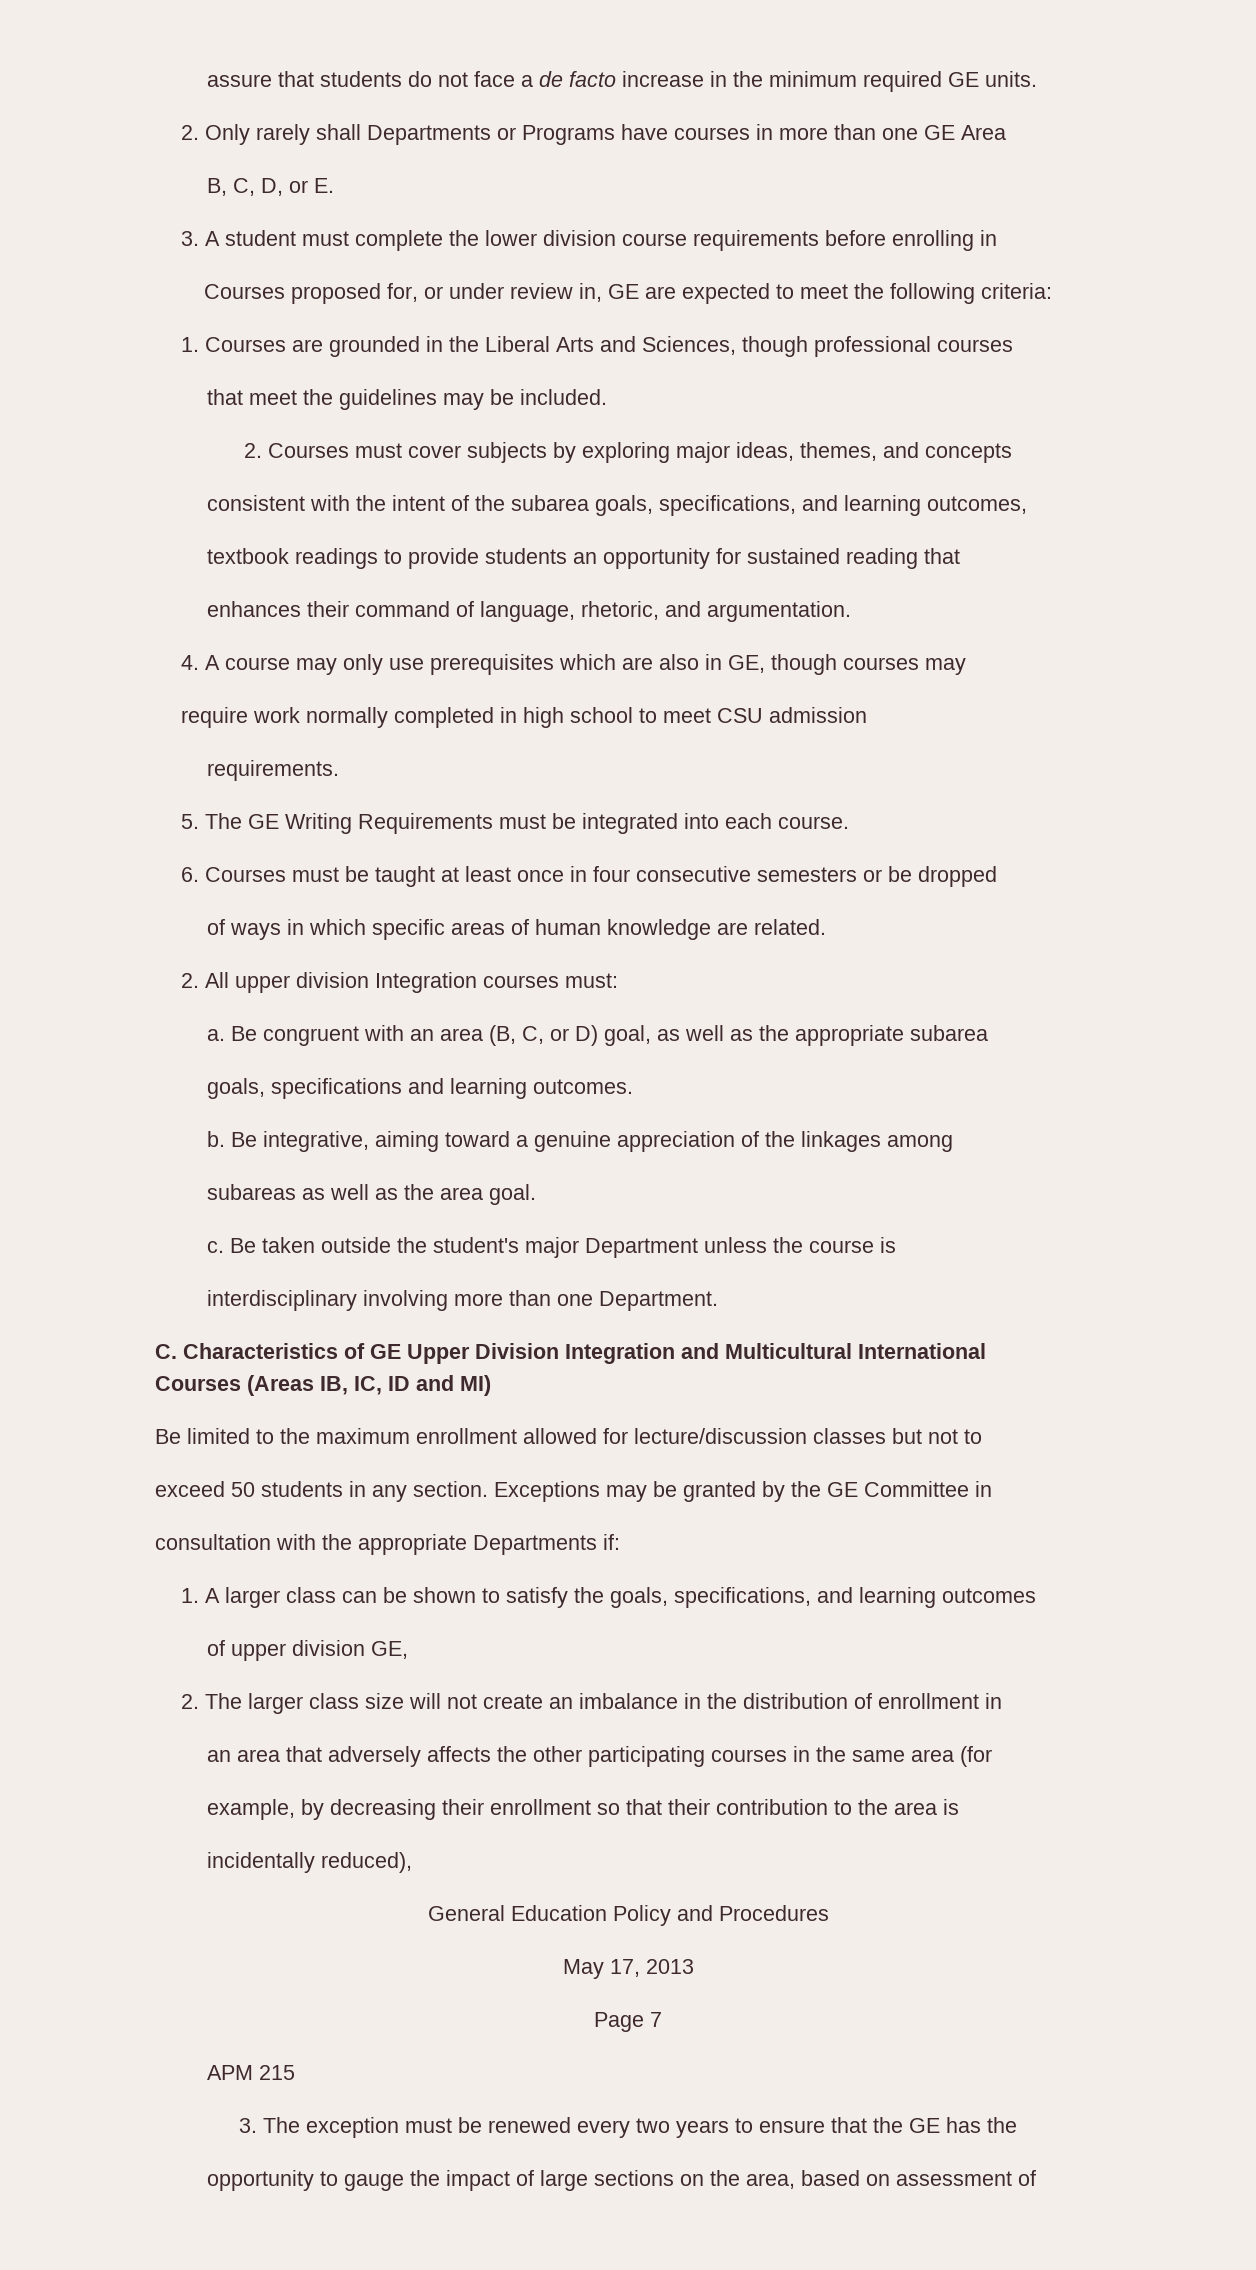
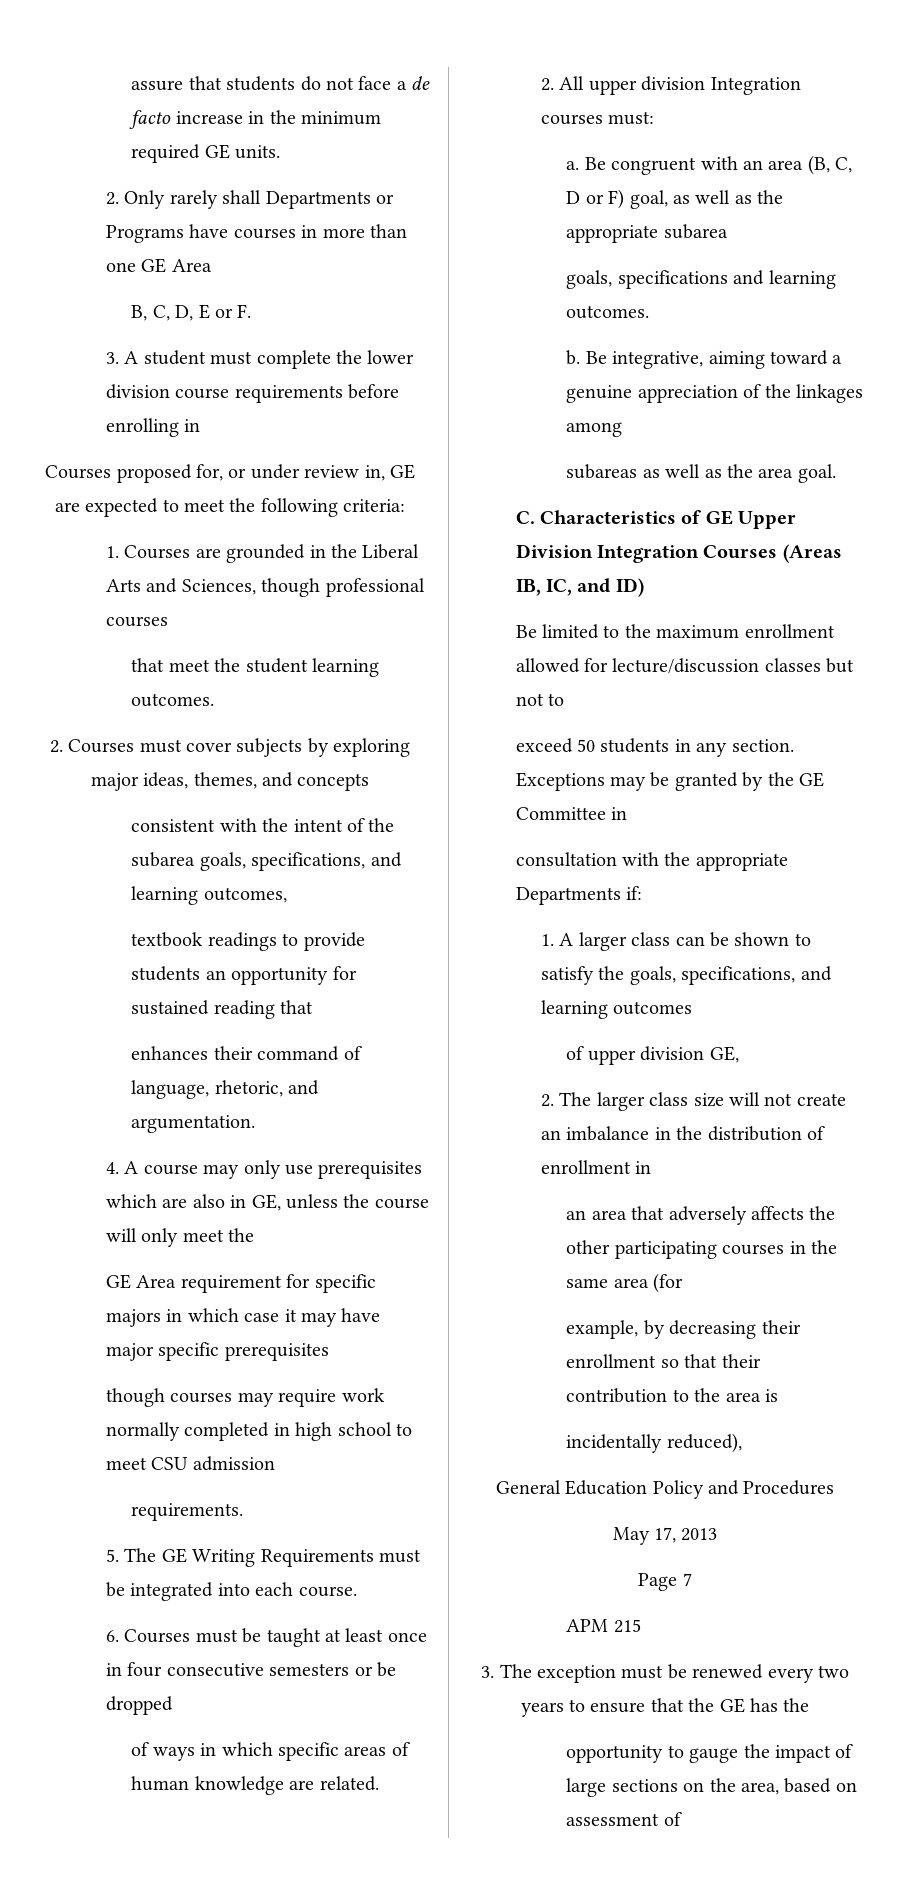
[289,178,335,193] or E. -> [198,304,252,319] E or F.
[339,389,608,410] guidelines may be included. -> [245,658,379,677] [131,693,215,707] student learning outcomes.
(766, 664) none -> [286,1194,429,1209] [106,1228,255,1247] [106,1274,376,1293] [106,1308,381,1327] [106,1342,329,1361] unless the course will only meet the // GE Area requirement for specific majors in which case it may have major specific prerequisites //
(967, 666) // -> (274, 1399) none
[550,1025,599,1046] or D) -> [566,189,625,209] D or F)
[207,1237,897,1258] [207,1290,719,1311] // c. Be taken outside the student's major Department unless the course is // interdisciplinary involving more than one Department. -> (836, 473) none
[681,1343,987,1359] and Multicultural International // -> (700, 554) none
[388,1375,492,1396] ID and MI) -> [577,578,644,597] and ID)

